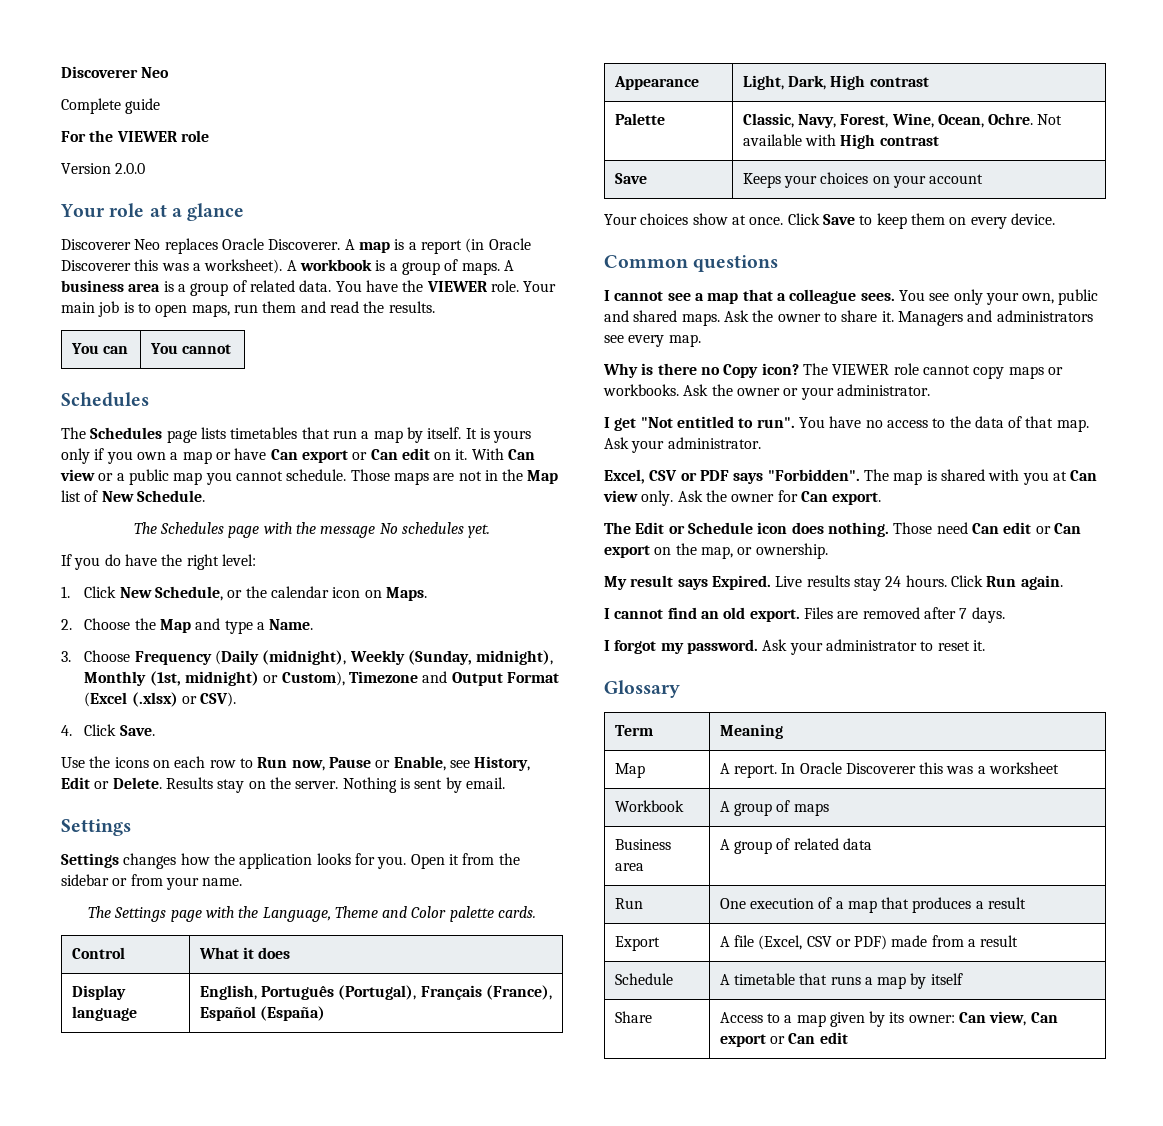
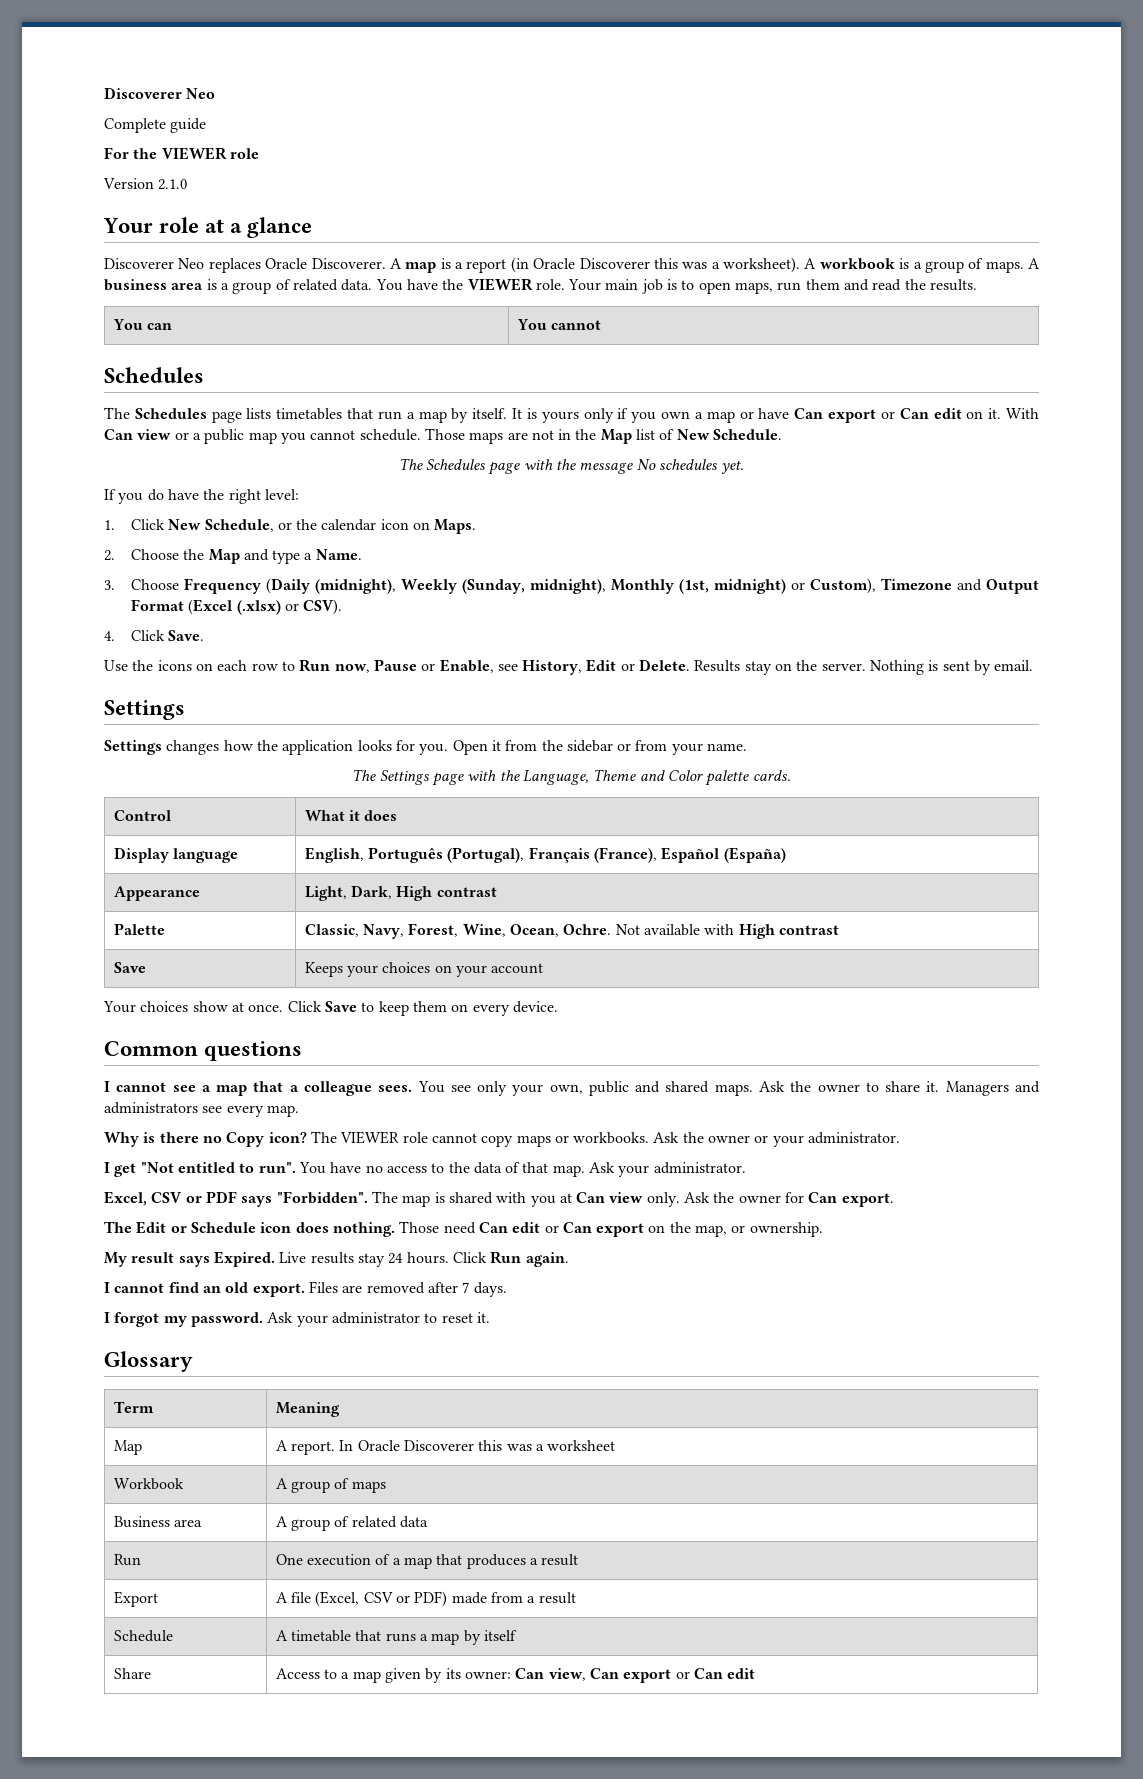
[115,163,146,174] 2.0.0 -> [158,179,188,190] 2.1.0

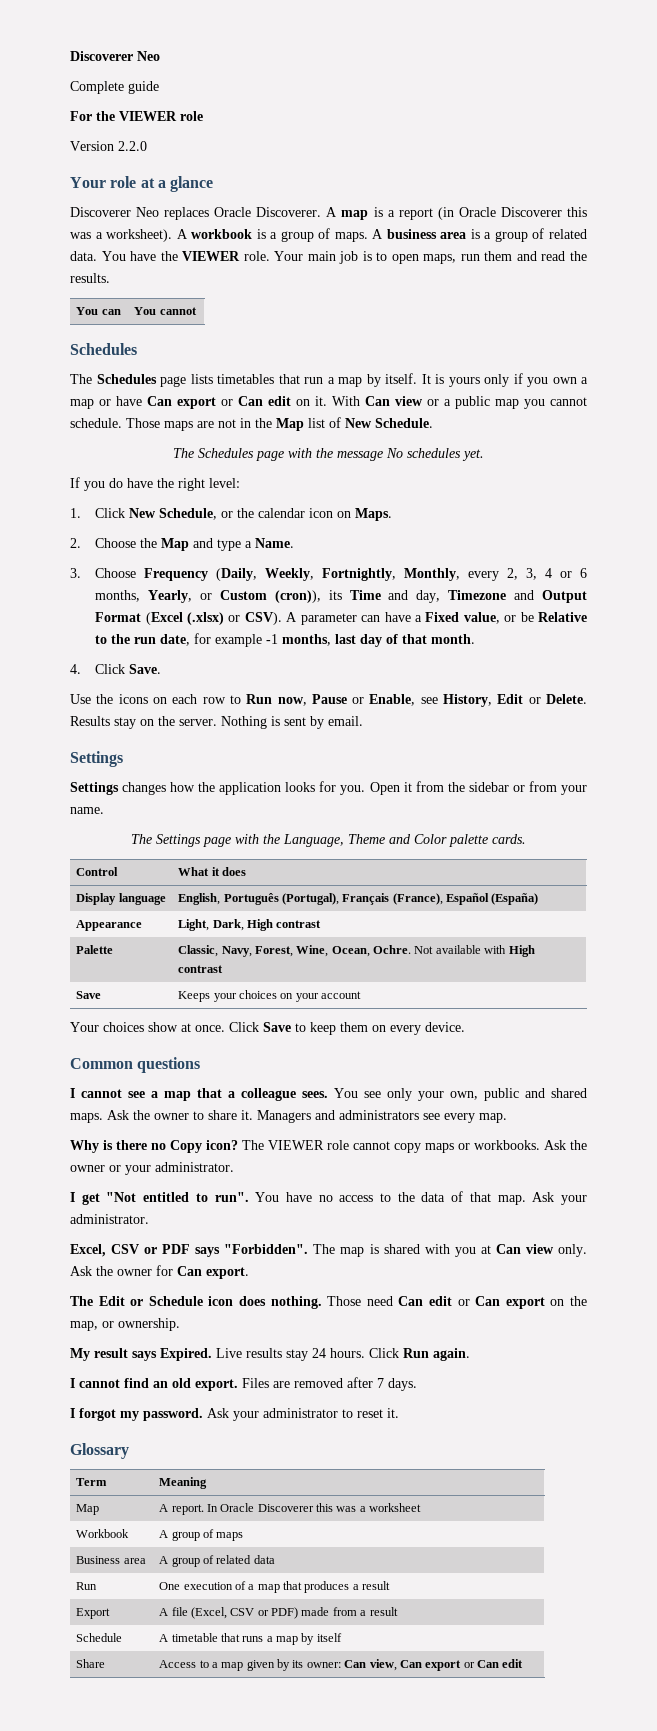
[158,179,188,190] 2.1.0 -> [118,141,147,151] 2.2.0
[265,578,876,594] (Daily (midnight), Weekly (Sunday, midnight), Monthly (1st, midnight) or Custom), -> [216,568,588,581] [95,590,441,603] (Daily, Weekly, Fortnightly, Monthly, every 2, 3, 4 or 6 months, Yearly, or Custom (cron)), its Time and day,
(343, 607) none -> [286,612,587,625] [95,633,476,647] A parameter can have a Fixed value, or be Relative to the run date, for example -1 months, last day of that month.

